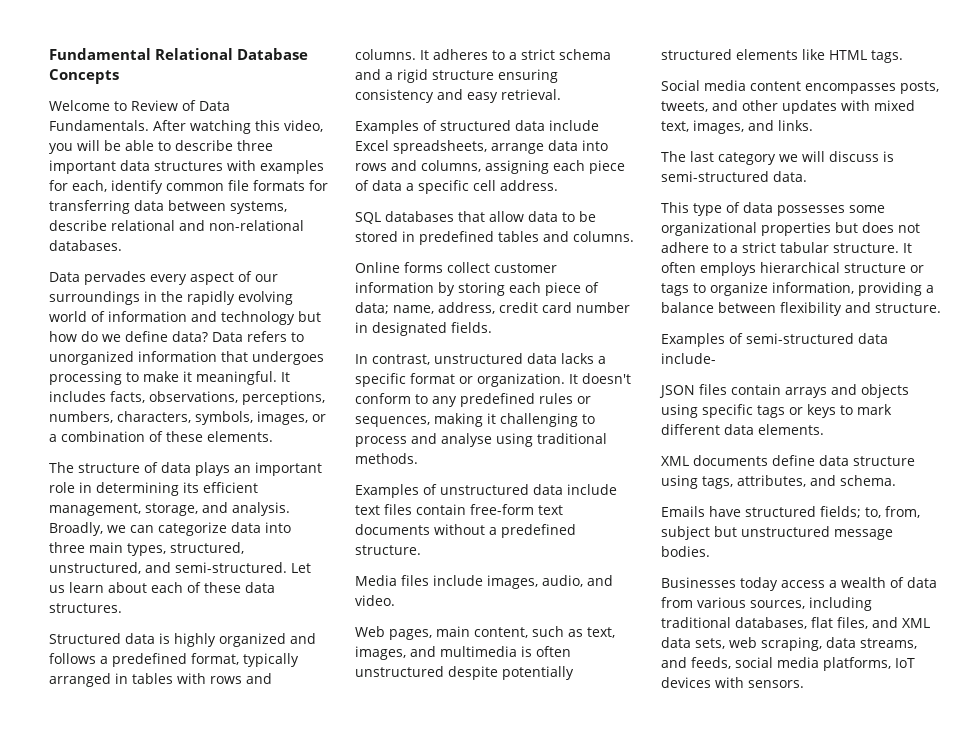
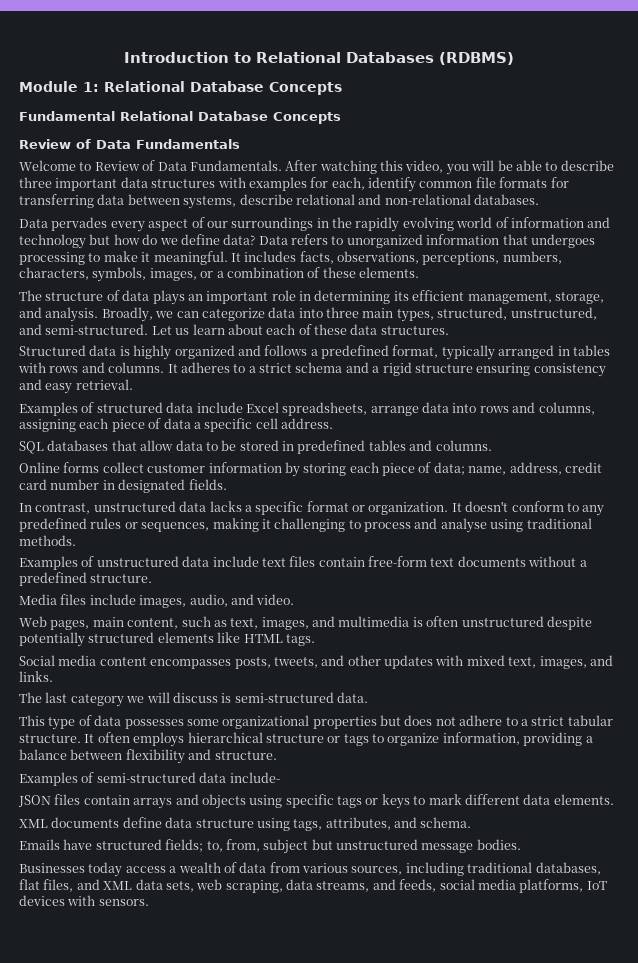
(49, 54) none -> [124,52,514,65] [19,81,342,95] Introduction to Relational Databases (RDBMS) // Module 1: Relational Database Concepts //
(119, 76) none -> [19,139,240,149] // Review of Data Fundamentals

